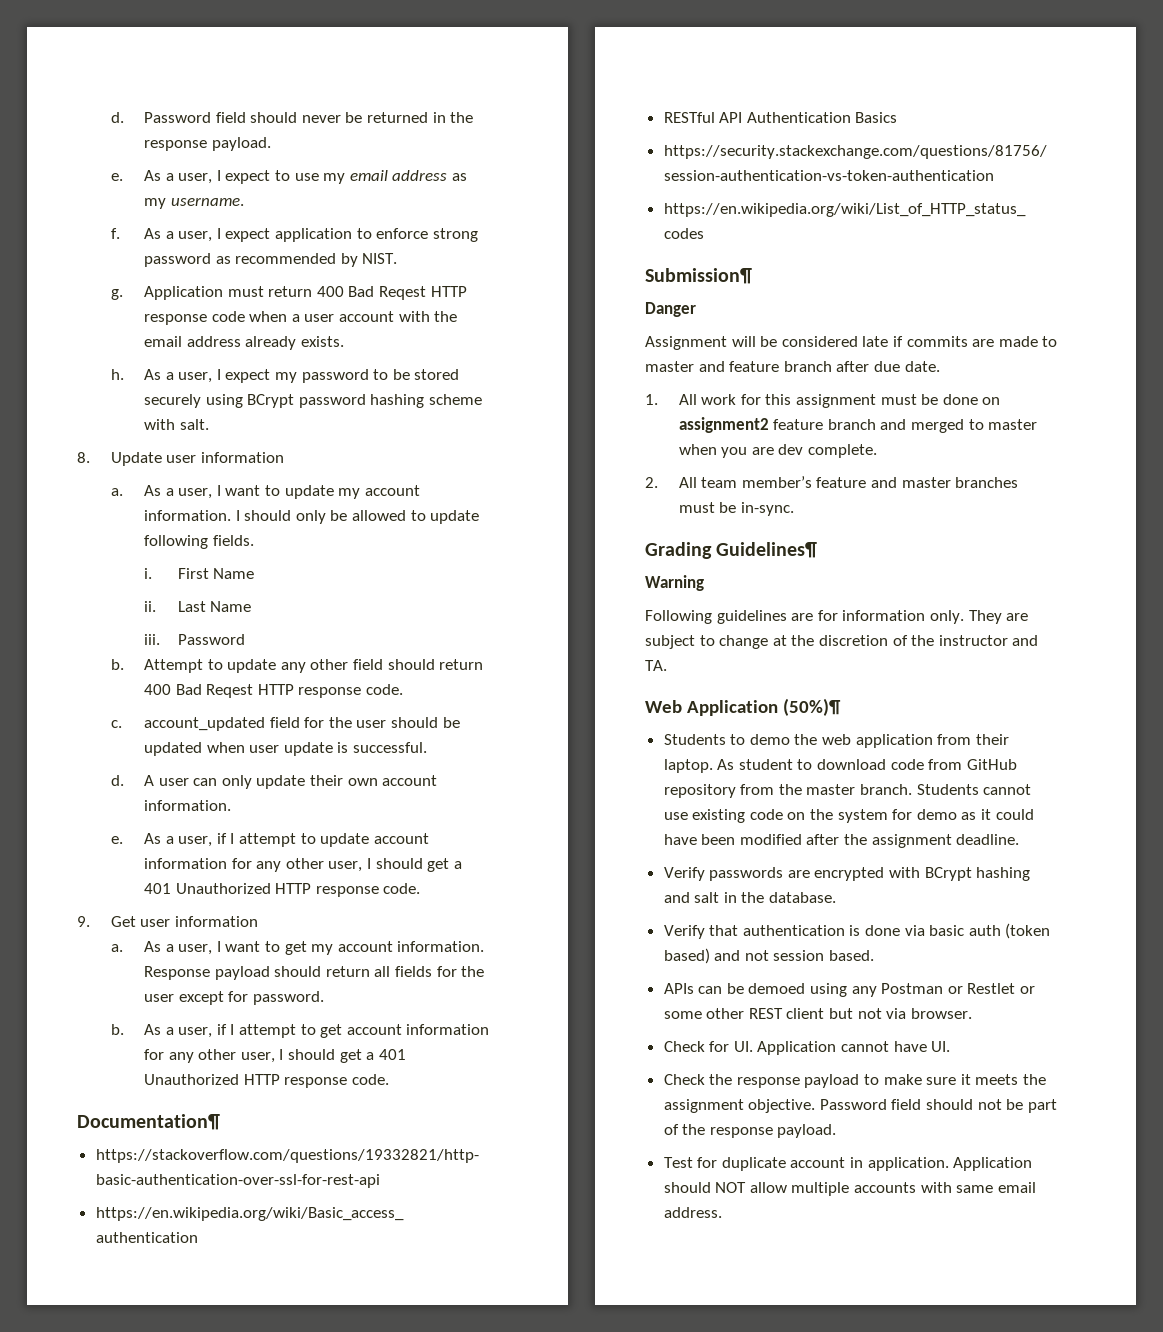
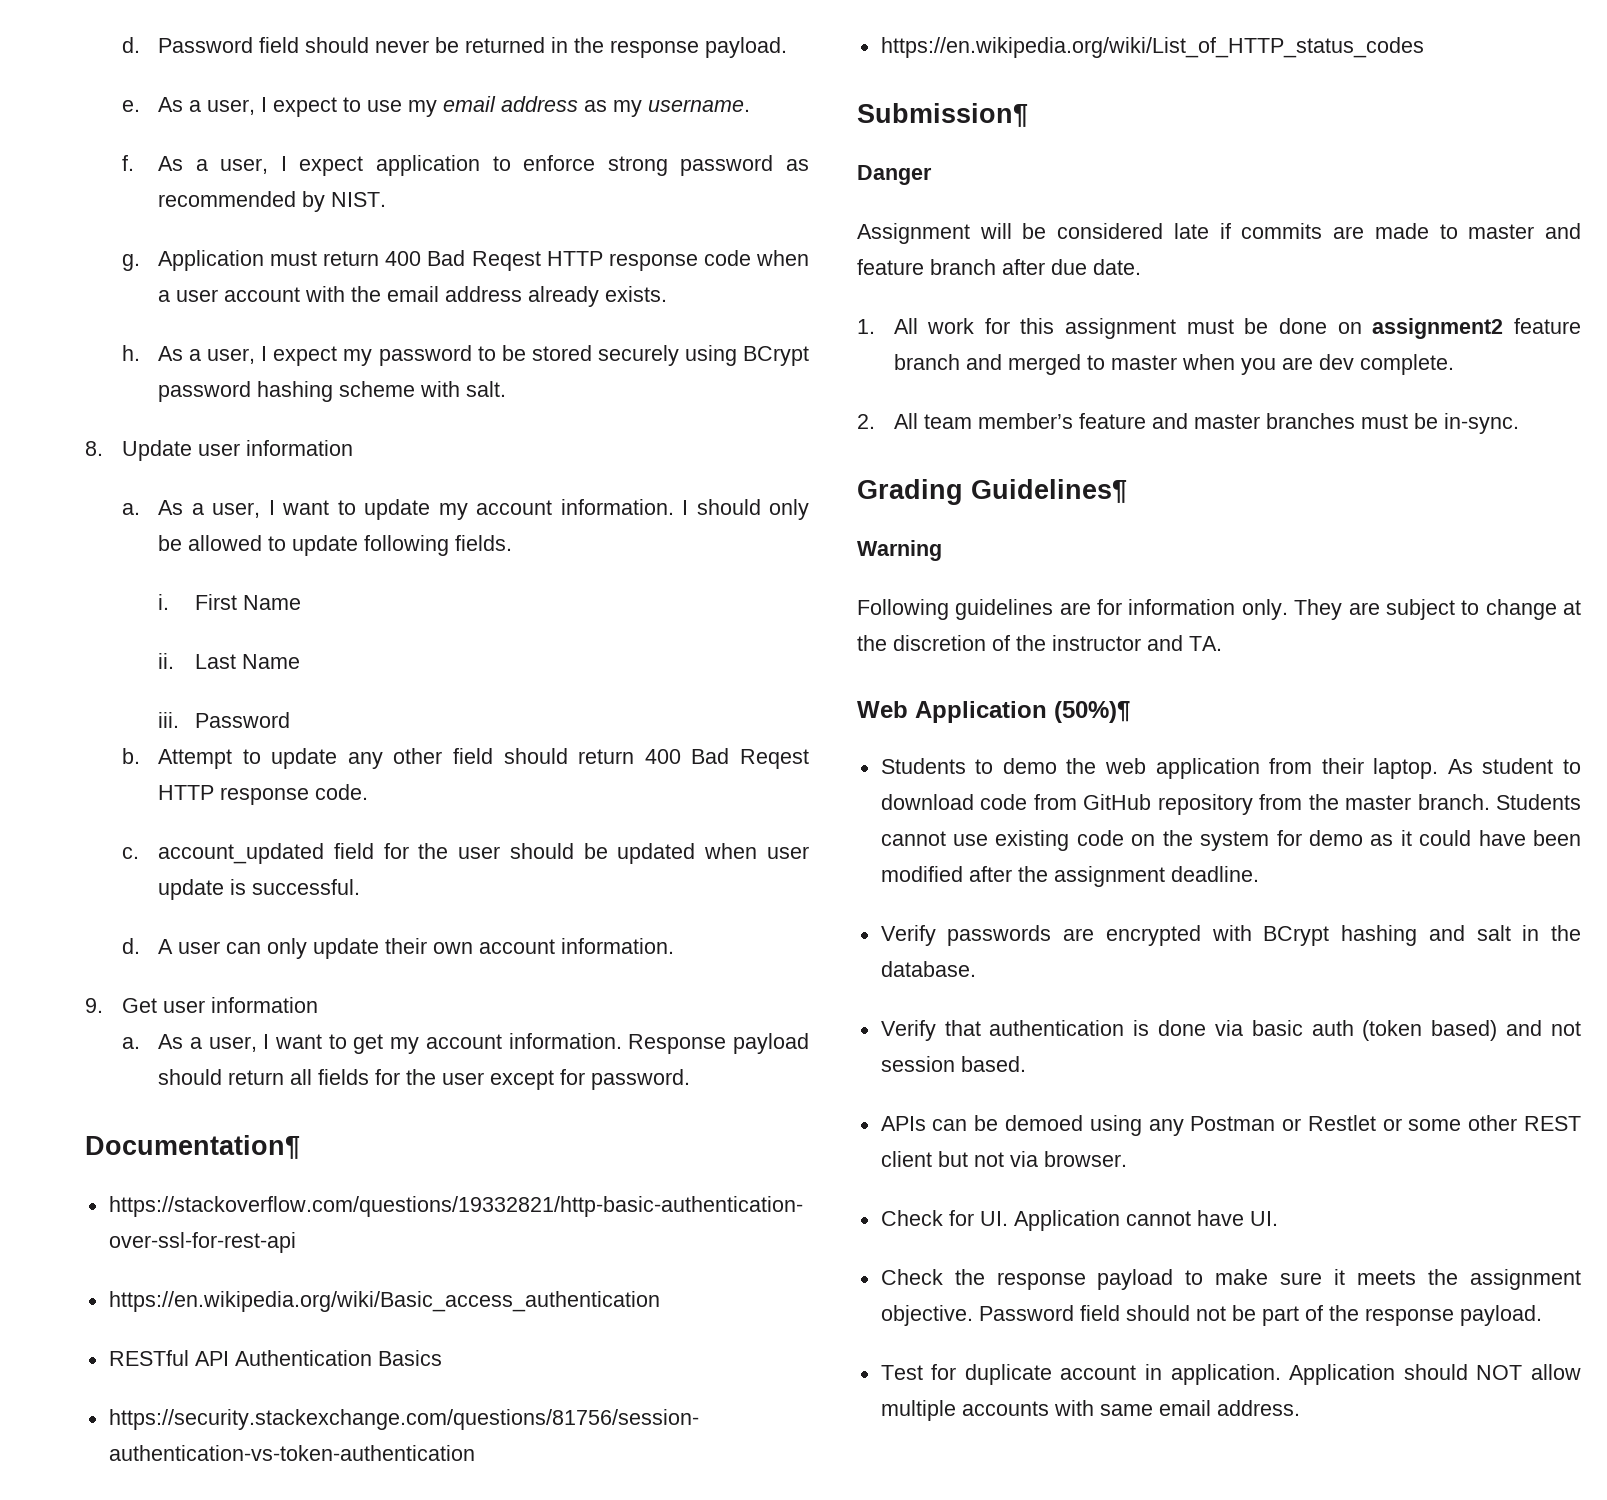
[110,833,429,847] [144,858,462,872] [144,883,421,897] // e. As a user, if I attempt to update account information for any other user, I should get a 401 Unauthorized HTTP response code. -> (675, 946) none
[110,1024,490,1038] [144,1049,406,1063] [144,1074,389,1088] // b. As a user, if I attempt to get account information for any other user, I should get a 401 Unauthorized HTTP response code. -> (691, 1079) none

